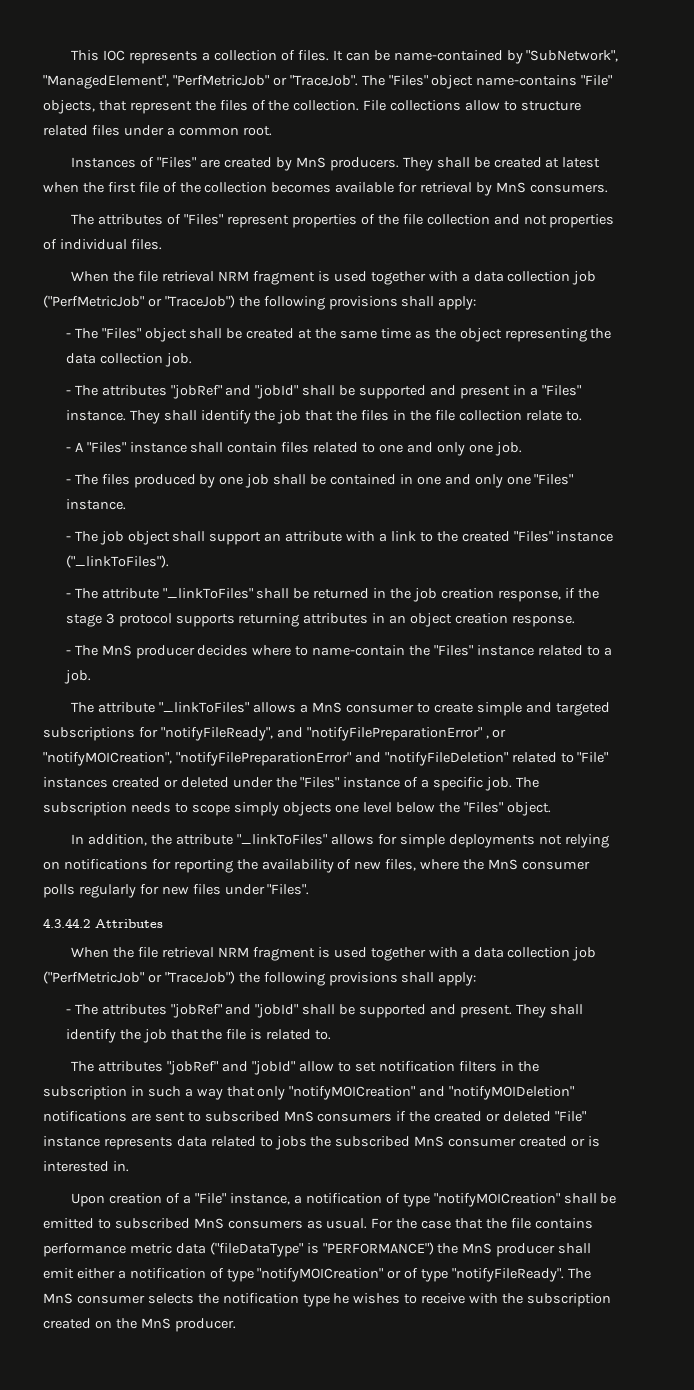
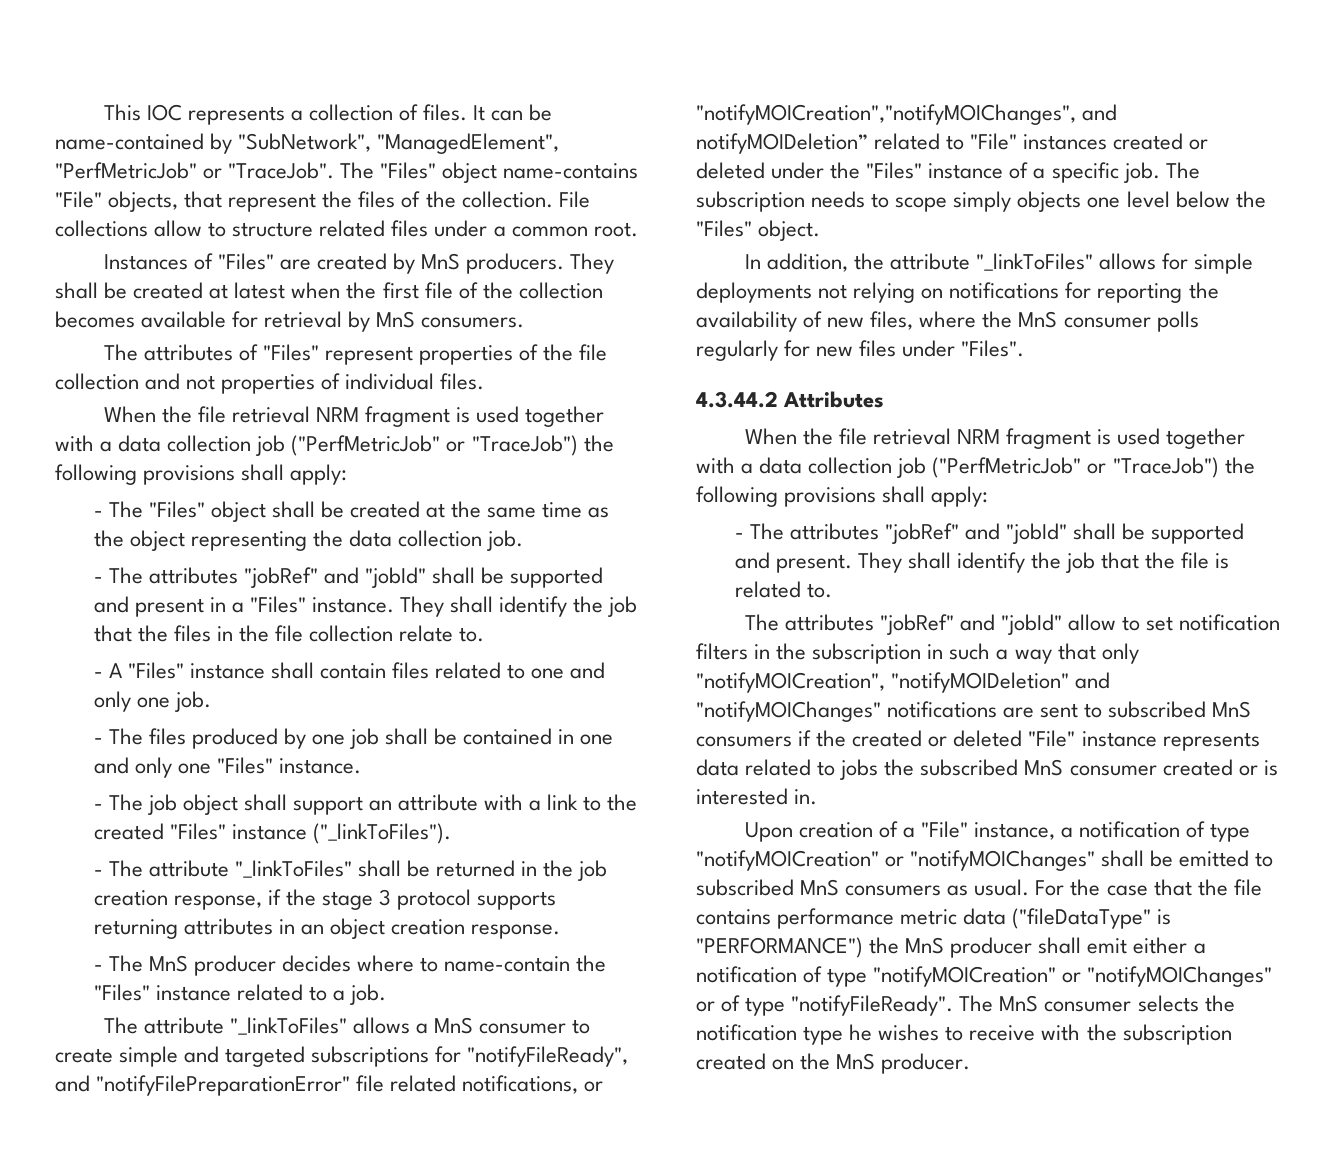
[485,729,507,739] [43,752,508,766] , or "notifyMOICreation", "notifyFilePreparationError" and "notifyFileDeletion" -> [356,1075,604,1094] [696,104,1118,125] [696,133,868,154] file related notifications, or "notifyMOICreation","notifyMOIChanges", and notifyMOIDeletion”
[289,1086,575,1100] "notifyMOICreation" and "notifyMOIDeletion" -> [696,672,1111,693] [696,701,881,722] "notifyMOICreation", "notifyMOIDeletion" and "notifyMOIChanges"
(560, 1200) none -> [885,850,1096,871] or "notifyMOIChanges"
(402, 1274) none -> [1087,966,1273,987] [696,1001,715,1012] "notifyMOIChanges" or

